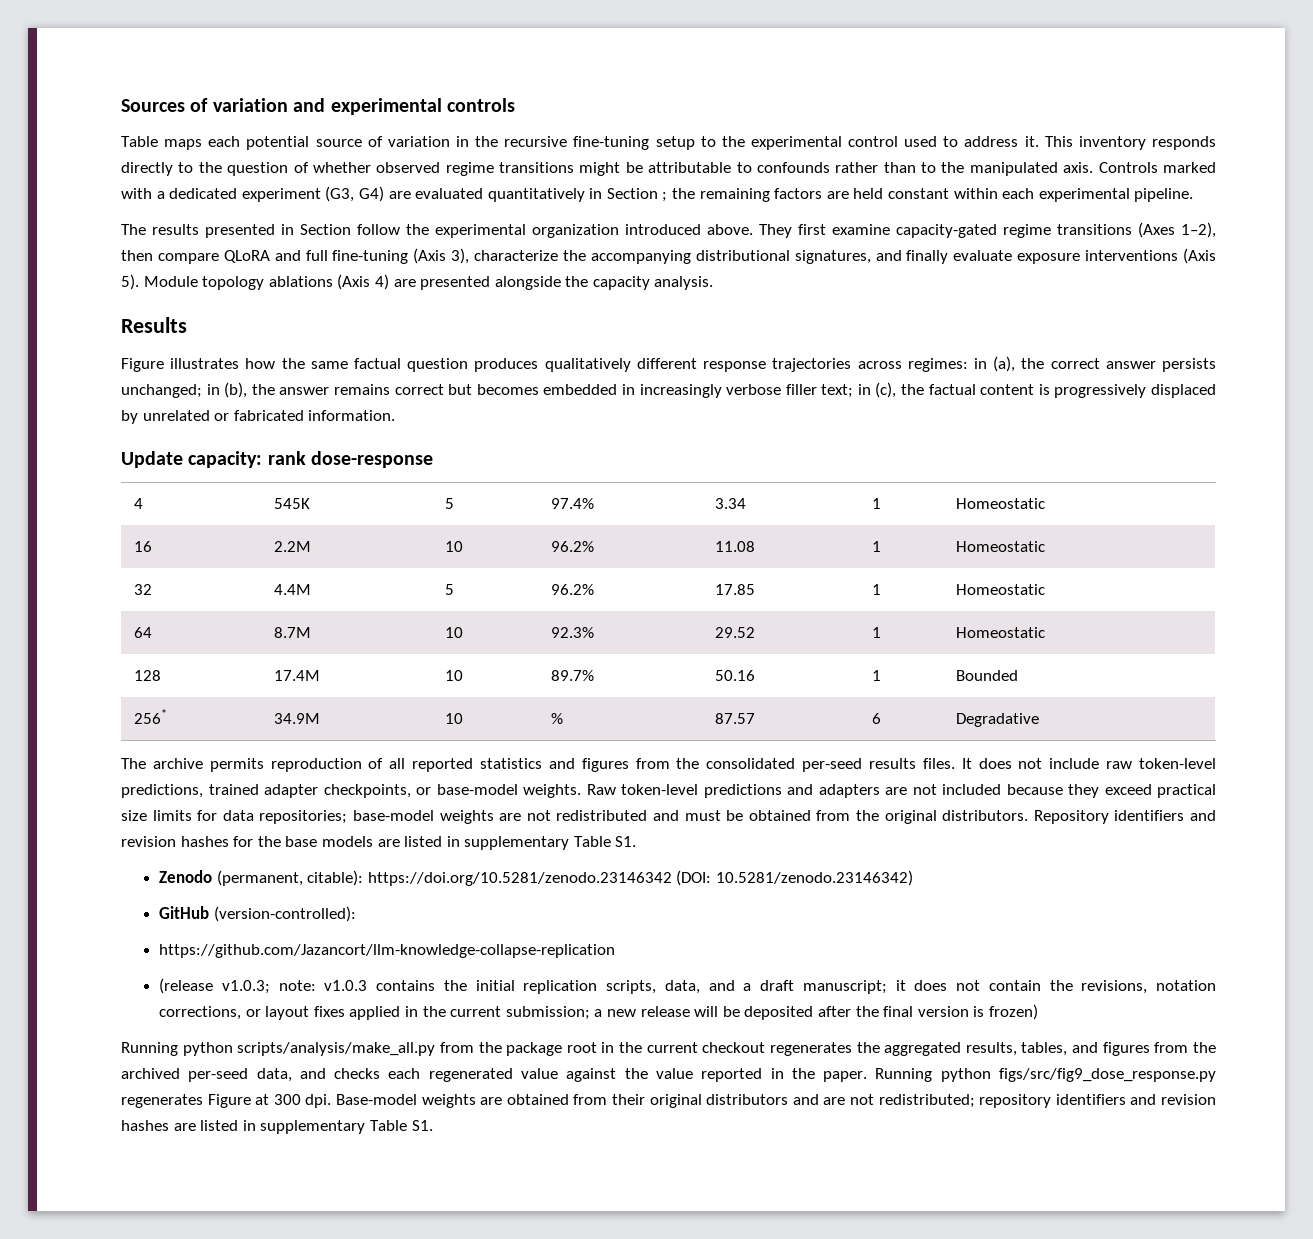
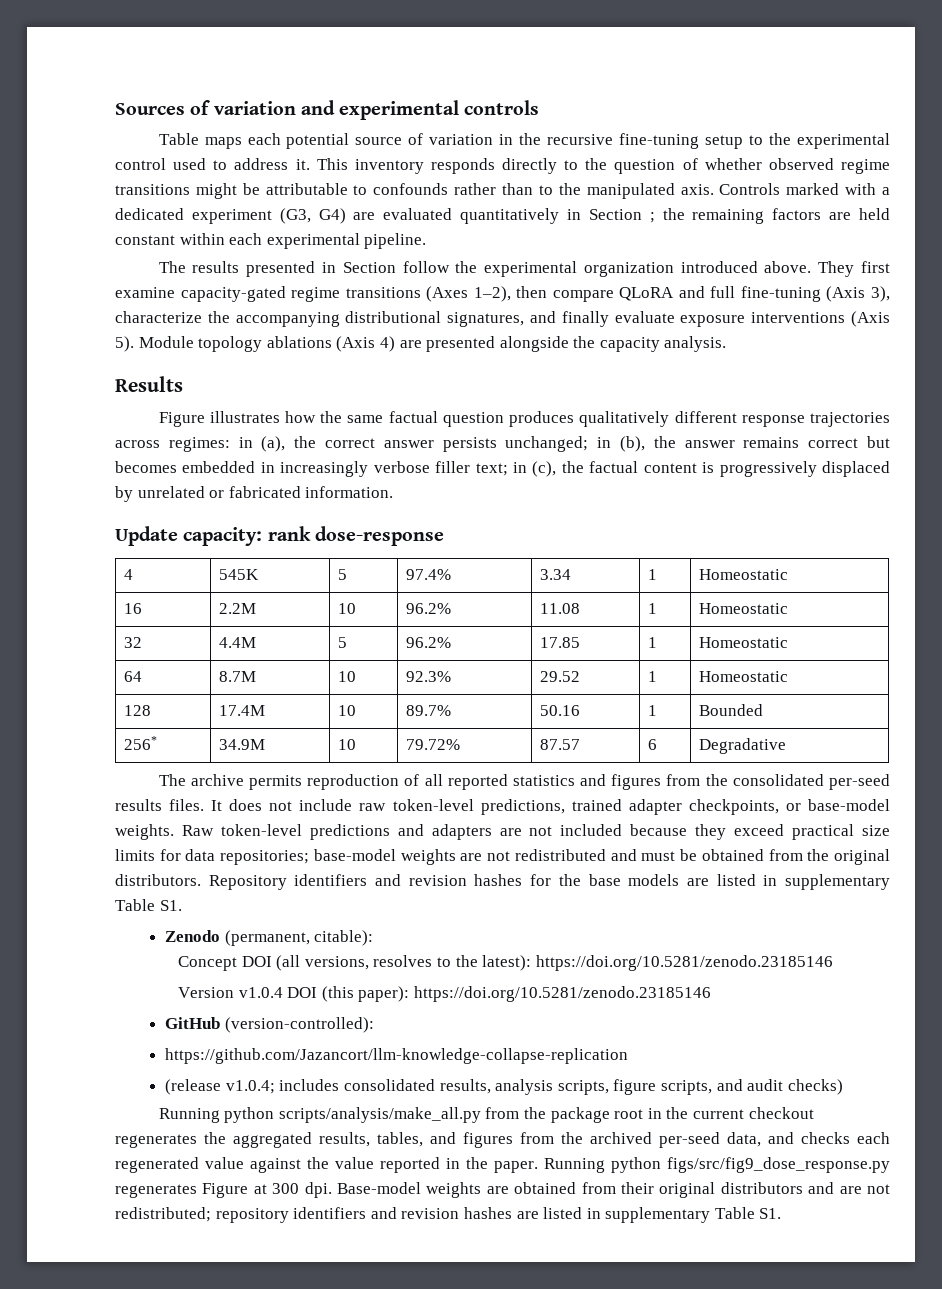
[551,713,564,724] % -> [405,739,460,750] 79.72%
[367,870,914,886] [159,906,356,922] [159,944,616,958] [159,978,1217,994] [159,1004,1038,1020] https://doi.org/10.5281/zenodo.23146342 (DOI: 10.5281/zenodo.23146342) // GitHub (version-controlled): // https://github.com/Jazancort/llm-knowledge-collapse-replication // (release v1.0.3; note: v1.0.3 contains the initial replication scripts, data, and a draft manuscript; it does not contain the revisions, notation corrections, or layout fixes applied in the current submission; a new release will be deposited after the final version is frozen) -> [178,955,833,971] [178,986,712,1002] [165,1017,374,1033] [165,1048,629,1064] [165,1079,843,1095] // Concept DOI (all versions, resolves to the latest): https://doi.org/10.5281/zenodo.23185146 // Version v1.0.4 DOI (this paper): https://doi.org/10.5281/zenodo.23185146 // GitHub (version-controlled): // https://github.com/Jazancort/llm-knowledge-collapse-replication // (release v1.0.4; includes consolidated results, analysis scripts, figure scripts, and audit checks)

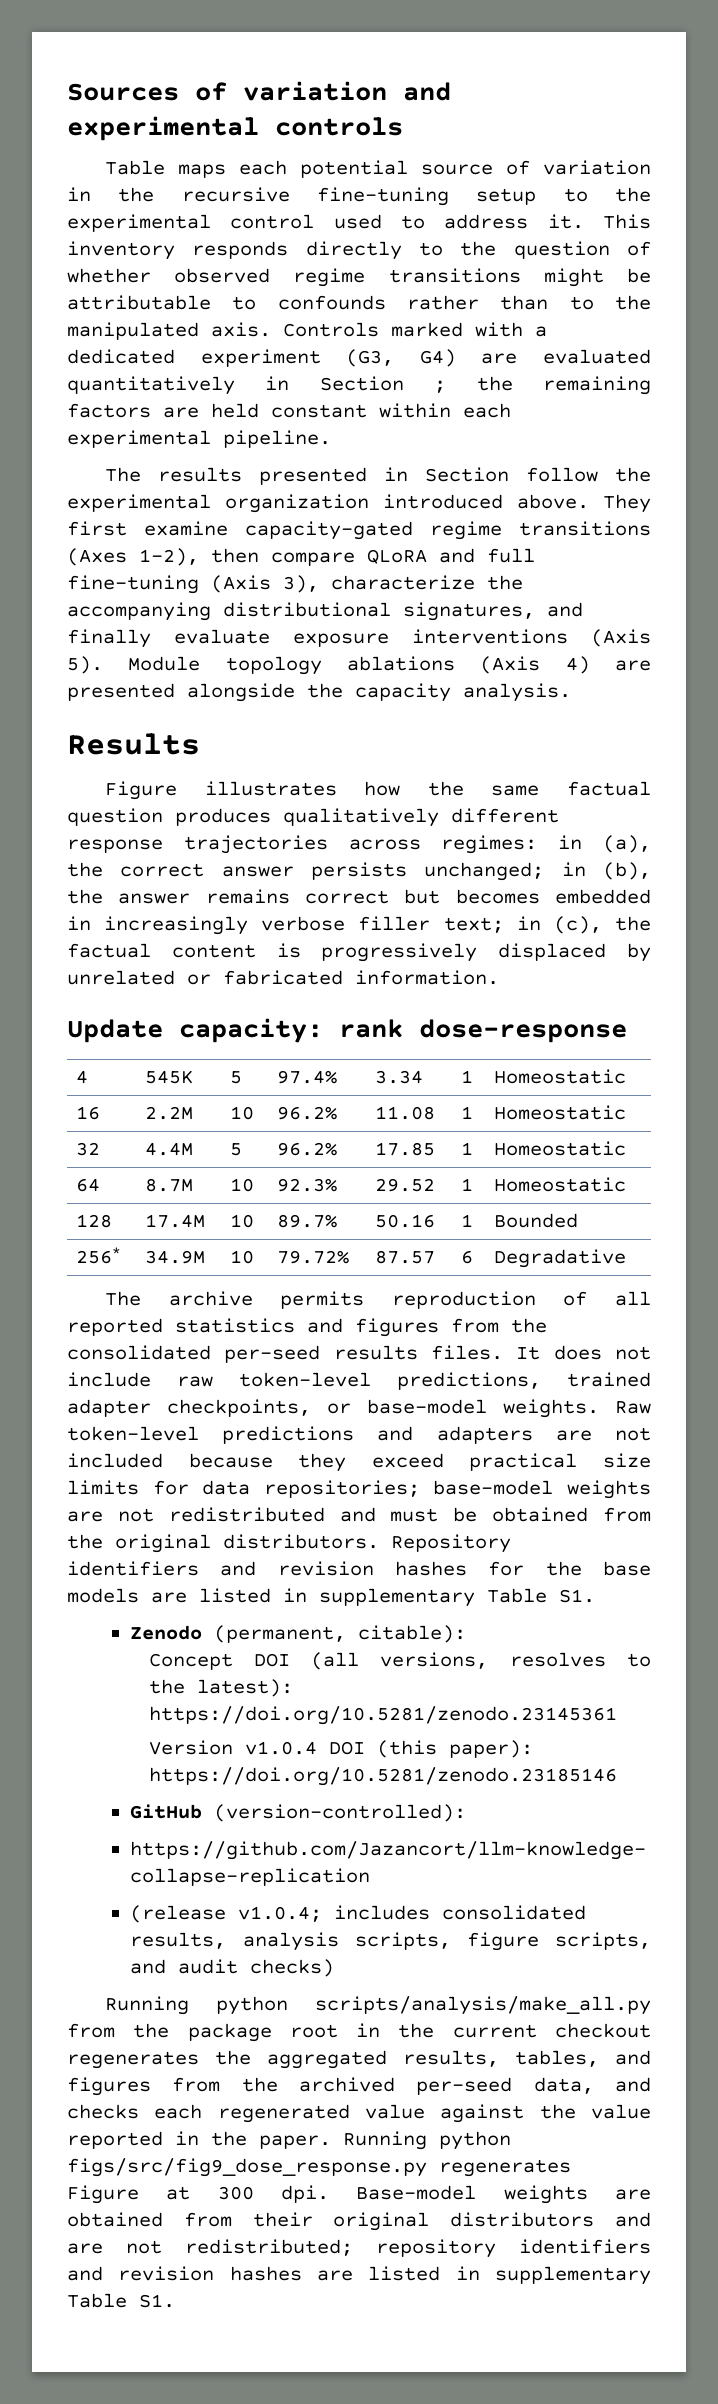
[535,955,833,971] https://doi.org/10.5281/zenodo.23185146 -> [148,1706,617,1725] https://doi.org/10.5281/zenodo.23145361

